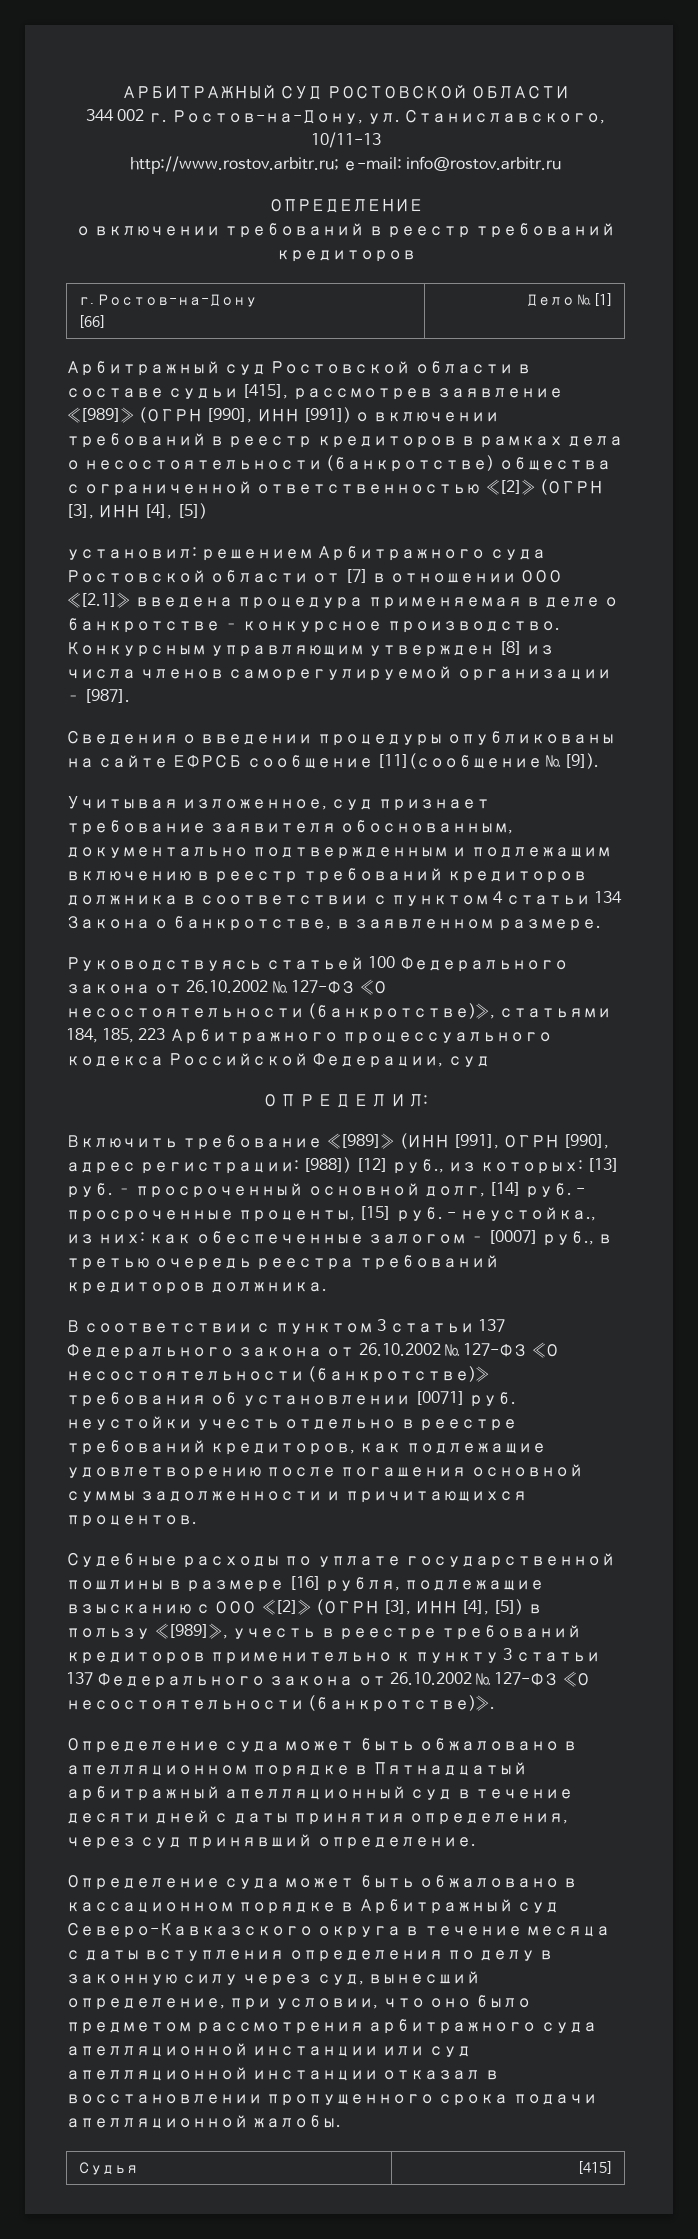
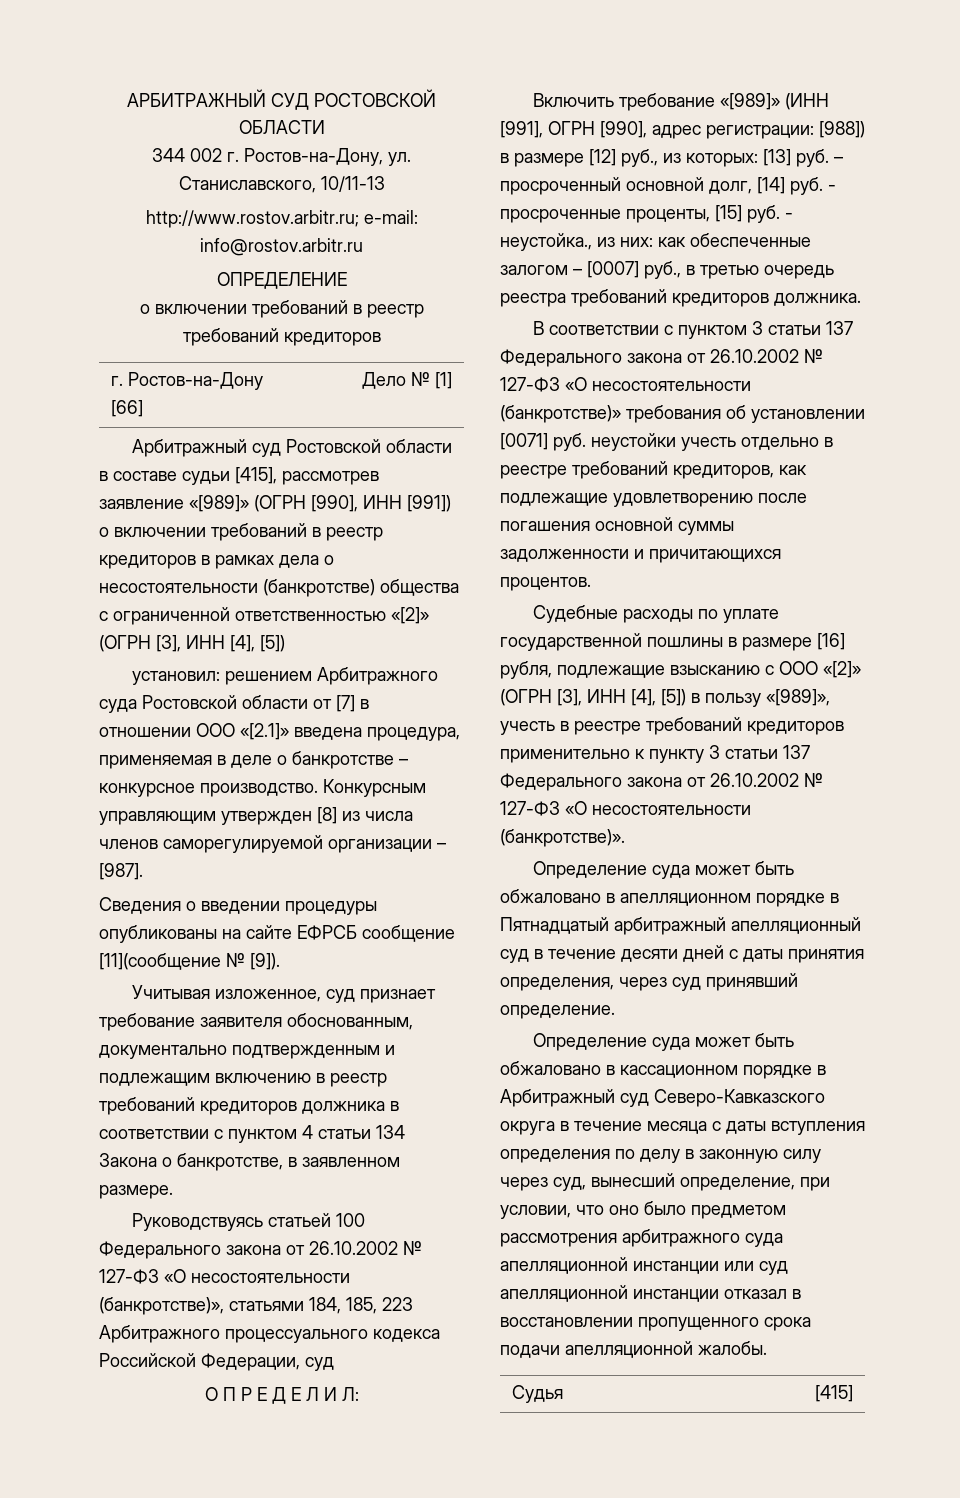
[237,597,364,609] процедура -> [367,727,460,741] процедура,
(352, 1165) none -> [500,153,584,167] в размере

